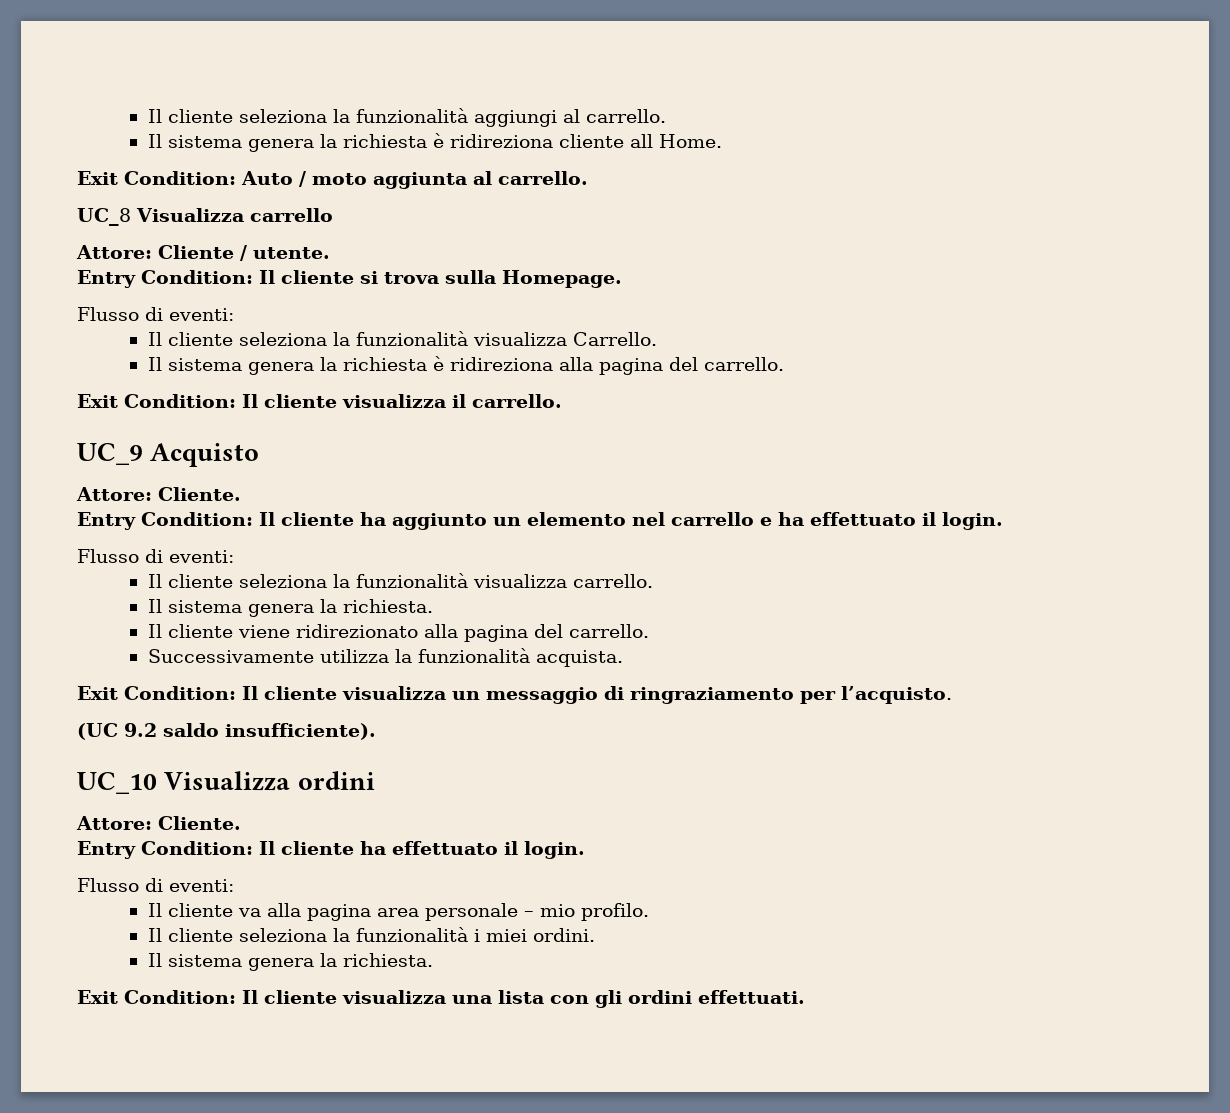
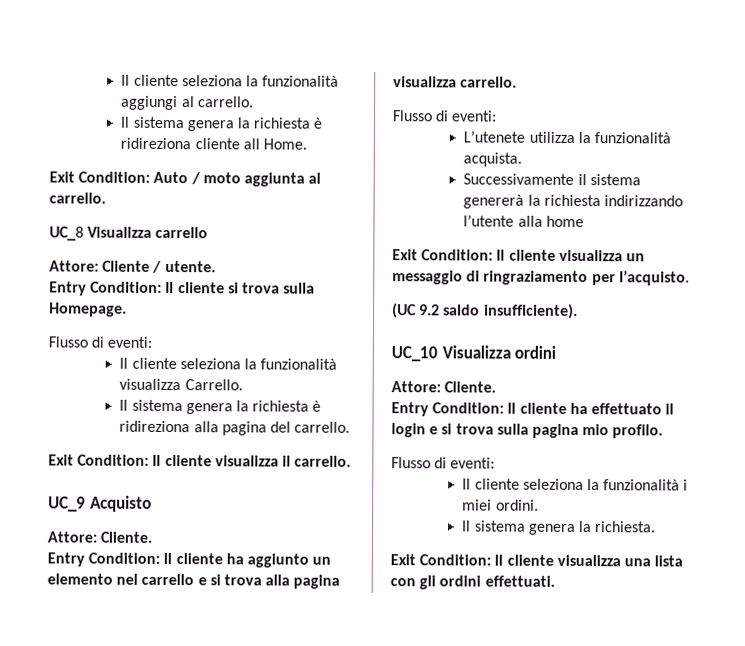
[778,512,1003,530] [77,549,234,563] [147,573,653,588] [147,599,433,617] [147,624,649,642] [147,648,623,667] ha effettuato il login. // Flusso di eventi: // Il cliente seleziona la funzionalità visualizza carrello. // Il sistema genera la richiesta. // Il cliente viene ridirezionato alla pagina del carrello. // Successivamente utilizza la funzionalità acquista. -> [209,574,341,589] [393,76,518,88] [392,110,498,122] [463,130,671,144] [463,152,523,167] [463,173,641,186] [463,194,683,209] [463,214,584,228] si trova alla pagina visualizza carrello. // Flusso di eventi: // L’utenete utilizza la funzionalità acquista. // Successivamente il sistema genererà la richiesta indirizzando l’utente alla home
[524,841,585,859] [77,878,234,892] [147,903,649,921] login. // Flusso di eventi: // Il cliente va alla pagina area personale – mio profilo. -> [391,423,664,439] [391,457,496,469] login e si trova sulla pagina mio profilo. // Flusso di eventi:

